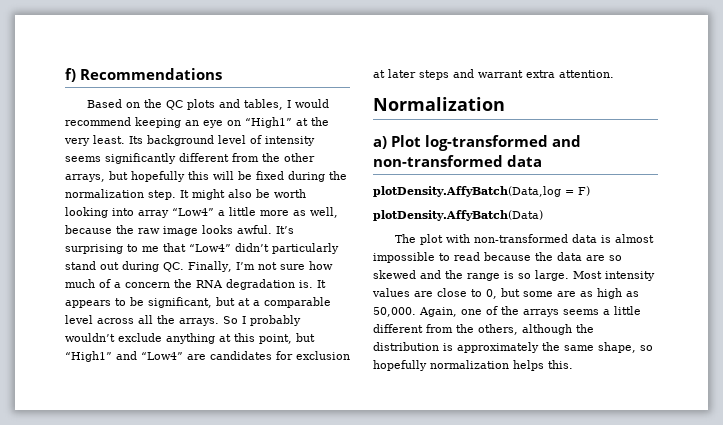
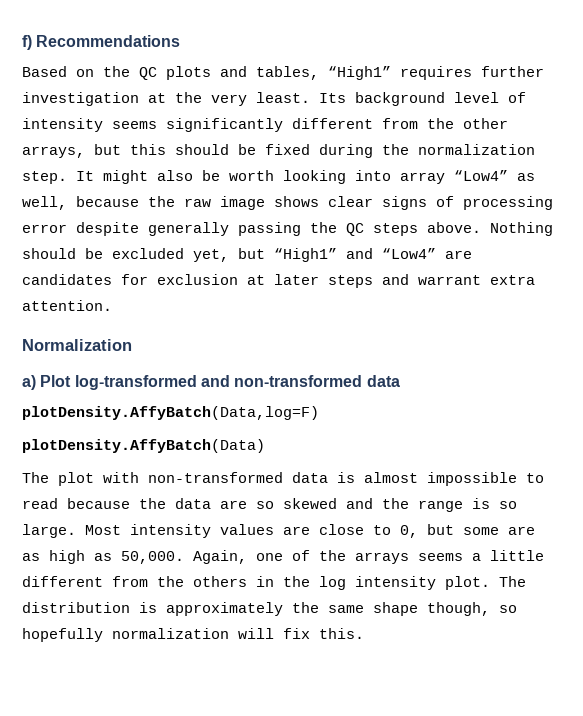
[287,99,330,108] [65,117,292,128] I would recommend keeping an eye on “High1” -> [328,66,544,80] [22,92,139,106] “High1” requires further investigation
[131,171,234,182] hopefully this will -> [130,144,229,155] this should
[218,207,289,216] a little more -> (508, 175) none
[202,225,294,234] [65,243,339,254] [65,261,333,272] [65,279,326,290] [65,297,331,308] [65,315,301,326] [65,333,292,344] looks awful. It’s surprising to me that “Low4” didn’t particularly stand out during QC. Finally, I’m not sure how much of a concern the RNA degradation is. It appears to be significant, but at a comparable level across all the arrays. So I probably wouldn’t exclude anything at this point, -> [274,196,553,210] [22,222,553,236] [22,248,229,262] shows clear signs of processing error despite generally passing the QC steps above. Nothing should be excluded yet,
[373,186,590,197] plotDensity.AffyBatch(Data,log = F) -> [22,406,319,420] plotDensity.AffyBatch(Data,log=F)
[478,324,594,335] others, although the -> [193,576,526,590] others in the log intensity plot. The
[598,342,636,353] shape, -> [373,602,490,616] shape though,
[513,360,544,371] helps -> [238,628,310,639] will fix

